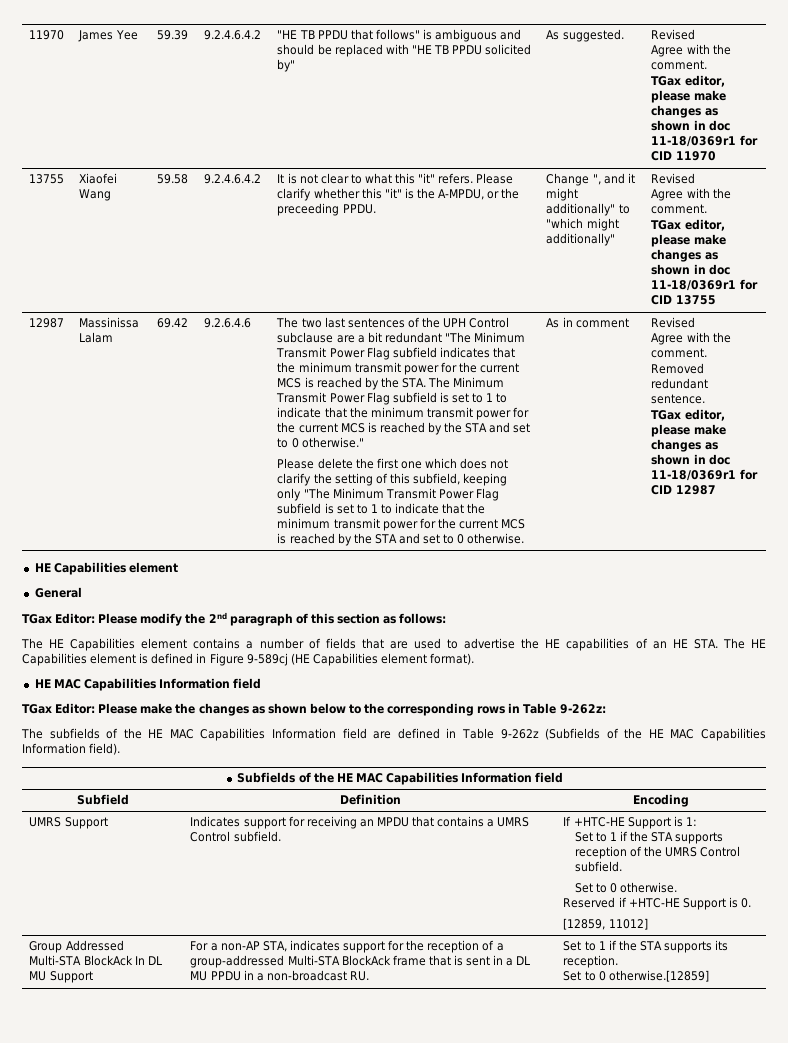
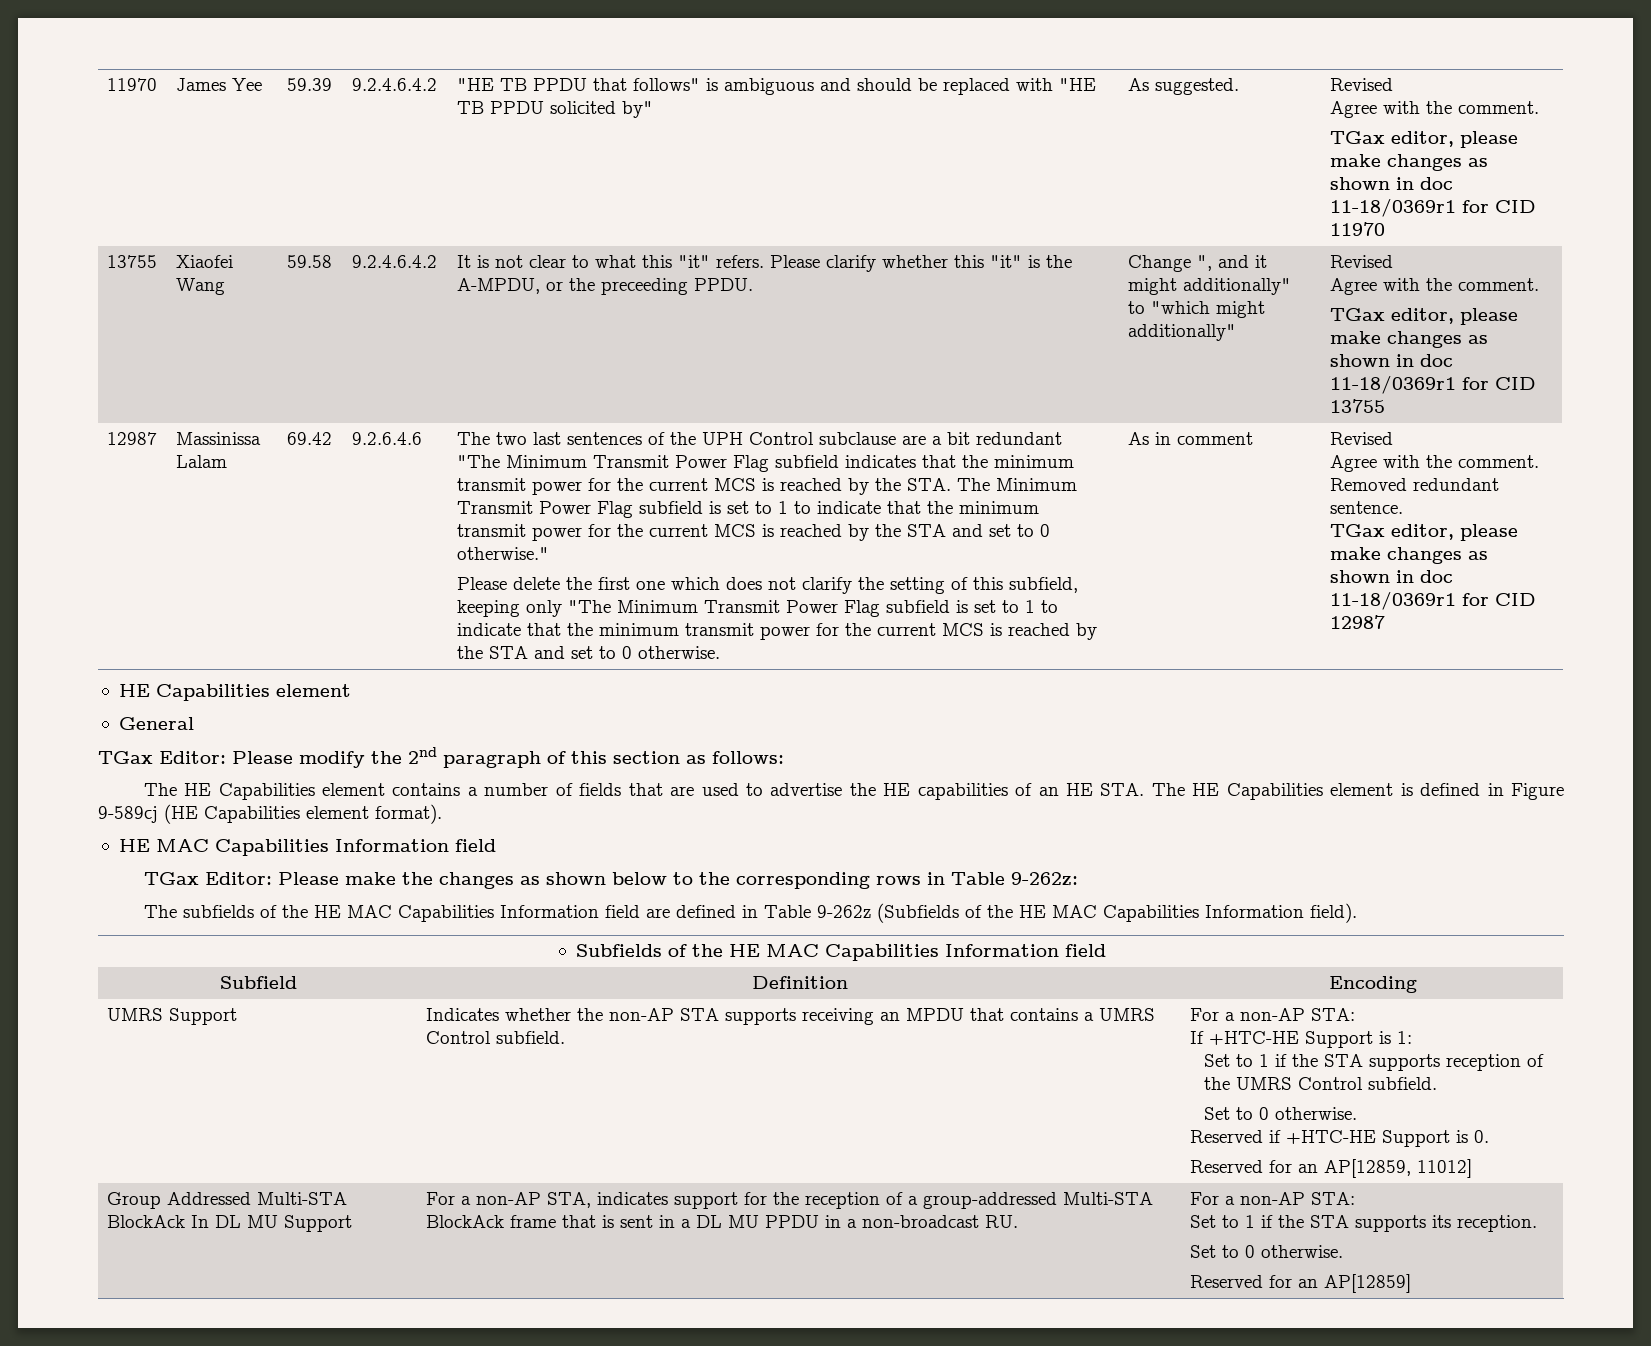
[243,816,305,829] support for -> [505,1008,797,1025] whether the non-AP STA supports
(281, 836) none -> [1190,1008,1356,1021] For a non-AP STA: //
[563,918,606,930] [12859, -> [1190,1159,1412,1178] Reserved for an AP[12859,
(370, 976) none -> [1190,1192,1356,1205] For a non-AP STA: //
[608,970,709,982] otherwise.[12859] -> [1261,1245,1344,1258] [1190,1274,1412,1293] otherwise. // Reserved for an AP[12859]

